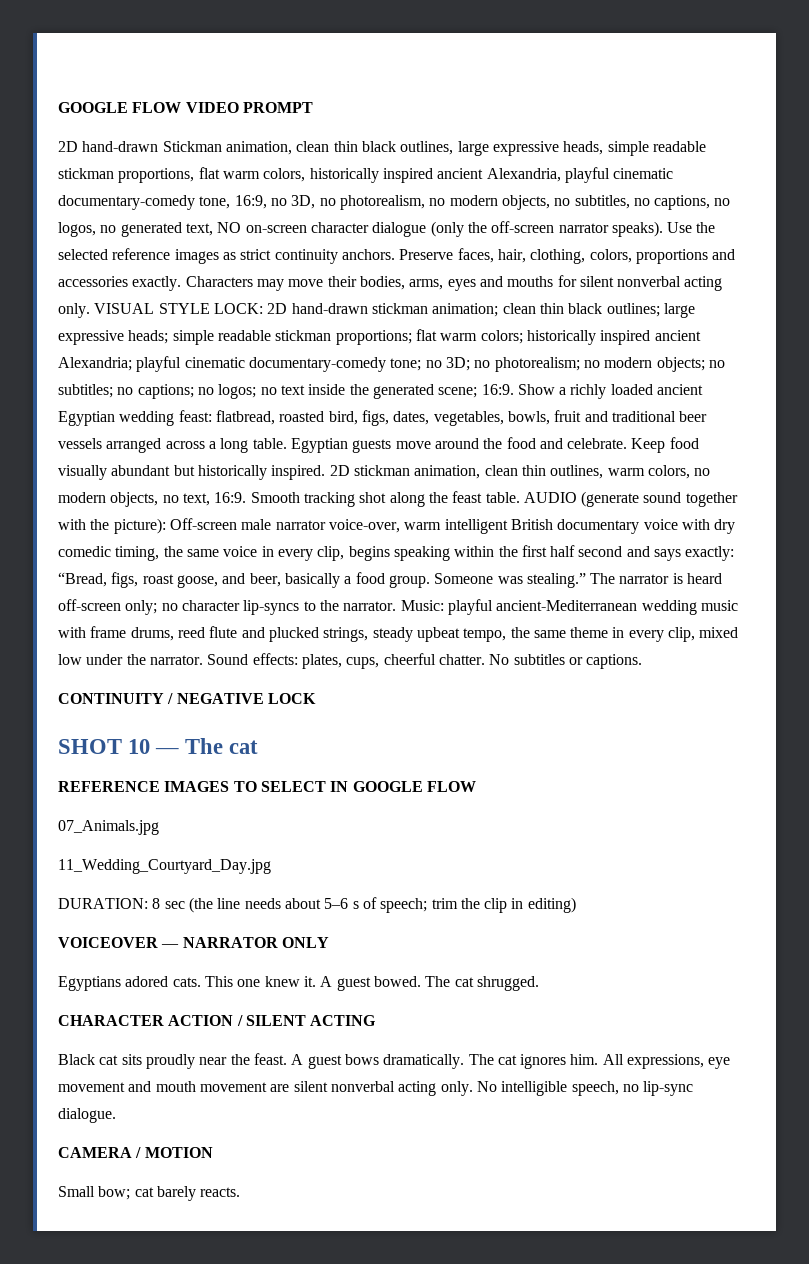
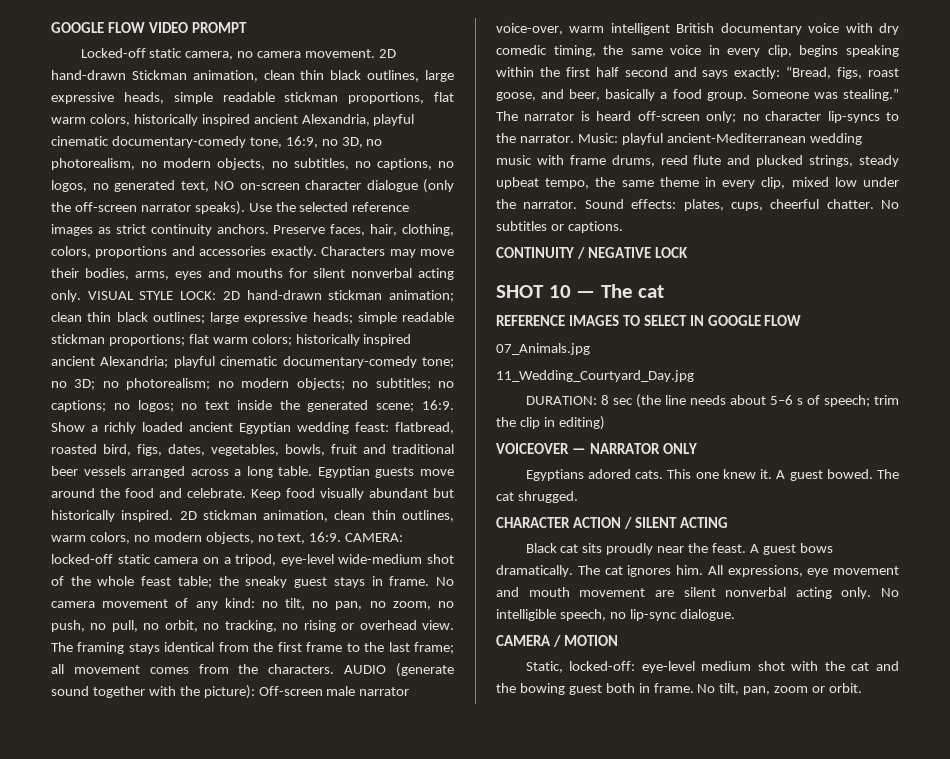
(313, 107) none -> [80,48,376,60] Locked-off static camera, no camera movement.
[250,491,520,507] Smooth tracking shot along the feast table. -> [345,533,404,542] [51,554,454,566] [51,576,455,588] [51,598,455,610] [51,620,454,632] [51,642,454,654] [51,664,335,674] CAMERA: locked-off static camera on a tripod, eye-level wide-medium shot of the whole feast table; the sneaky guest stays in frame. No camera movement of any kind: no tilt, no pan, no zoom, no push, no pull, no orbit, no tracking, no rising or overhead view. The framing stays identical from the first frame to the last frame; all movement comes from the characters.
[58,1186,241,1201] Small bow; cat barely reacts. -> [525,661,899,673] [496,683,863,695] Static, locked-off: eye-level medium shot with the cat and the bowing guest both in frame. No tilt, pan, zoom or orbit.

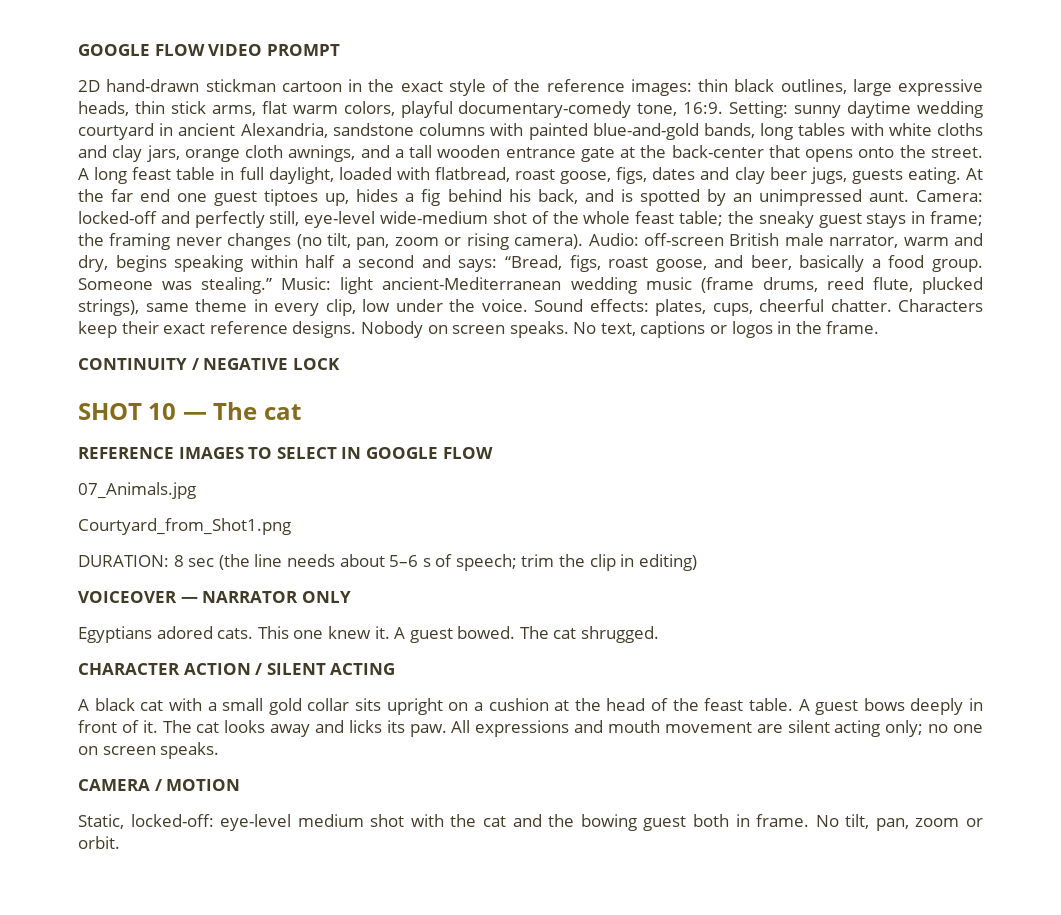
[80,48,397,60] [51,70,295,82] Locked-off static camera, no camera movement. 2D hand-drawn Stickman animation, clean -> [78,79,692,96] 2D hand-drawn stickman cartoon in the exact style of the reference images:
[173,92,454,104] [51,114,415,126] [51,136,383,148] [51,158,454,170] [51,179,454,193] [51,201,410,215] [51,224,454,236] [51,246,454,258] [51,268,455,280] [51,290,454,302] [51,312,454,324] [51,334,412,346] [51,356,454,368] [51,378,455,390] [51,400,454,412] [51,422,454,434] [51,444,454,456] [51,466,454,478] [51,488,454,500] [51,510,454,522] [51,532,404,544] [51,554,277,566] simple readable stickman proportions, flat warm colors, historically inspired ancient Alexandria, playful cinematic documentary-comedy tone, 16:9, no 3D, no photorealism, no modern objects, no subtitles, no captions, no logos, no generated text, NO on-screen character dialogue (only the off-screen narrator speaks). Use the selected reference images as strict continuity anchors. Preserve faces, hair, clothing, colors, proportions and accessories exactly. Characters may move their bodies, arms, eyes and mouths for silent nonverbal acting only. VISUAL STYLE LOCK: 2D hand-drawn stickman animation; clean thin black outlines; large expressive heads; simple readable stickman proportions; flat warm colors; historically inspired ancient Alexandria; playful cinematic documentary-comedy tone; no 3D; no photorealism; no modern objects; no subtitles; no captions; no logos; no text inside the generated scene; 16:9. Show a richly loaded ancient Egyptian wedding feast: flatbread, roasted bird, figs, dates, vegetables, bowls, fruit and traditional beer vessels arranged across a long table. Egyptian guests move around the food and celebrate. Keep food visually abundant but historically inspired. 2D stickman animation, clean thin outlines, warm colors, no modern objects, no text, 16:9. CAMERA: locked-off static camera on a tripod, -> [134,101,984,118] [78,123,983,140] [78,145,984,162] [78,167,984,184] [78,189,983,206] [78,211,300,228] thin stick arms, flat warm colors, playful documentary-comedy tone, 16:9. Setting: sunny daytime wedding courtyard in ancient Alexandria, sandstone columns with painted blue-and-gold bands, long tables with white cloths and clay jars, orange cloth awnings, and a tall wooden entrance gate at the back-center that opens onto the street. A long feast table in full daylight, loaded with flatbread, roast goose, figs, dates and clay beer jugs, guests eating. At the far end one guest tiptoes up, hides a fig behind his back, and is spotted by an unimpressed aunt. Camera: locked-off and perfectly still,
[389,576,455,586] [51,598,455,610] [51,620,454,632] [51,642,454,654] [51,663,454,677] [51,685,410,699] [496,23,900,35] [496,45,899,57] [496,67,781,79] frame. No camera movement of any kind: no tilt, no pan, no zoom, no push, no pull, no orbit, no tracking, no rising or overhead view. The framing stays identical from the first frame to the last frame; all movement comes from the characters. AUDIO (generate sound together with the picture): Off-screen male narrator voice-over, warm intelligent British documentary voice with dry comedic timing, the same voice in every clip, begins speaking within the first half second and says exactly: -> [930,211,984,226] [78,233,983,250] [78,255,498,272] frame; the framing never changes (no tilt, pan, zoom or rising camera). Audio: off-screen British male narrator, warm and dry, begins speaking within half a second and says:
[496,111,899,123] [496,133,862,145] [496,155,899,167] [496,177,616,189] The narrator is heard off-screen only; no character lip-syncs to the narrator. Music: playful ancient-Mediterranean wedding music with frame drums, reed flute and plucked strings, steady upbeat tempo, the -> [281,277,984,294] [78,299,139,316] Music: light ancient-Mediterranean wedding music (frame drums, reed flute, plucked strings),
[791,177,829,187] mixed -> (356, 307) none
[523,200,578,209] narrator. -> [481,299,528,312] voice.
[881,200,899,209] [496,221,623,233] No subtitles or captions. -> [898,299,983,312] [78,321,880,338] Characters keep their exact reference designs. Nobody on screen speaks. No text, captions or logos in the frame.
[496,370,694,382] 11_Wedding_Courtyard_Day.jpg -> [78,518,291,535] Courtyard_from_Shot1.png
[525,543,833,555] [496,565,899,577] Black cat sits proudly near the feast. A guest bows dramatically. The cat ignores him. All expressions, eye movement -> [78,698,983,715] [78,720,570,737] A black cat with a small gold collar sits upright on a cushion at the head of the feast table. A guest bows deeply in front of it. The cat looks away and licks its paw. All expressions
[725,587,899,599] [496,609,735,621] nonverbal acting only. No intelligible speech, no lip-sync dialogue. -> [834,720,984,737] [78,742,220,759] acting only; no one on screen speaks.

